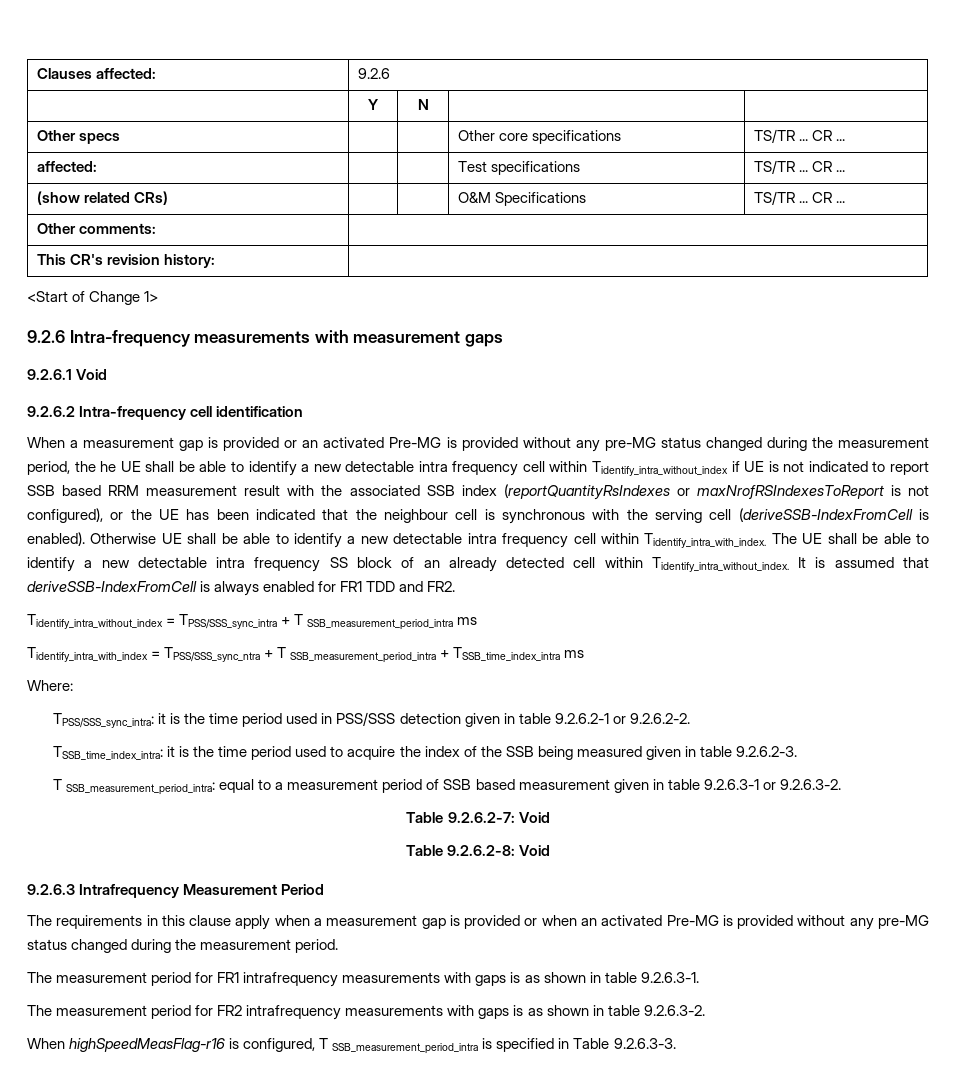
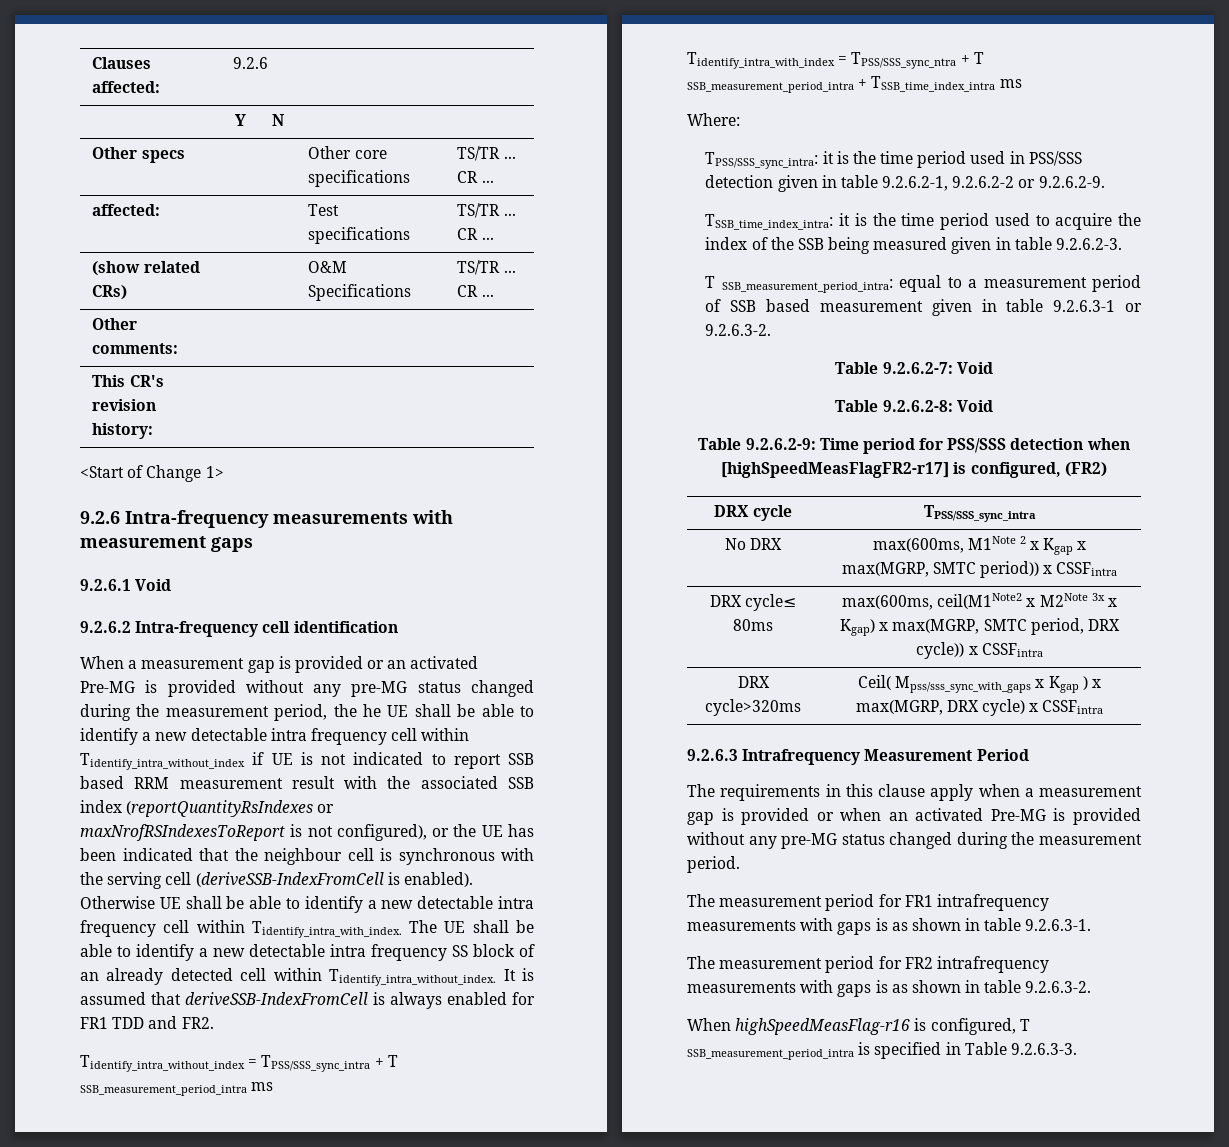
[554,713,690,724] 9.2.6.2-1 or 9.2.6.2-2. -> [882,176,1105,191] 9.2.6.2-1, 9.2.6.2-2 or 9.2.6.2-9.
(551, 850) none -> [698,438,1130,454] [721,462,1107,478] [714,505,792,521] [923,505,1036,522] [724,538,783,550] [872,536,1087,555] [841,561,1118,578] [709,594,797,611] [733,619,773,631] [842,593,1117,610] [840,618,1120,636] [916,642,1043,659] [737,676,770,688] [705,699,801,716] [858,675,1101,693] [855,699,1104,716] // Table 9.2.6.2-9: Time period for PSS/SSS detection when [highSpeedMeasFlagFR2-r17] is configured, (FR2) // DRX cycle | TPSS/SSS_sync_intra // No DRX | max(600ms, M1Note 2 x Kgap x max(MGRP, SMTC period)) x CSSFintra // DRX cycle≤ 80ms | max(600ms, ceil(M1Note2 x M2Note 3x x Kgap) x max(MGRP, SMTC period, DRX cycle)) x CSSFintra // DRX cycle>320ms | Ceil( Mpss/sss_sync_with_gaps x Kgap ) x max(MGRP, DRX cycle) x CSSFintra

